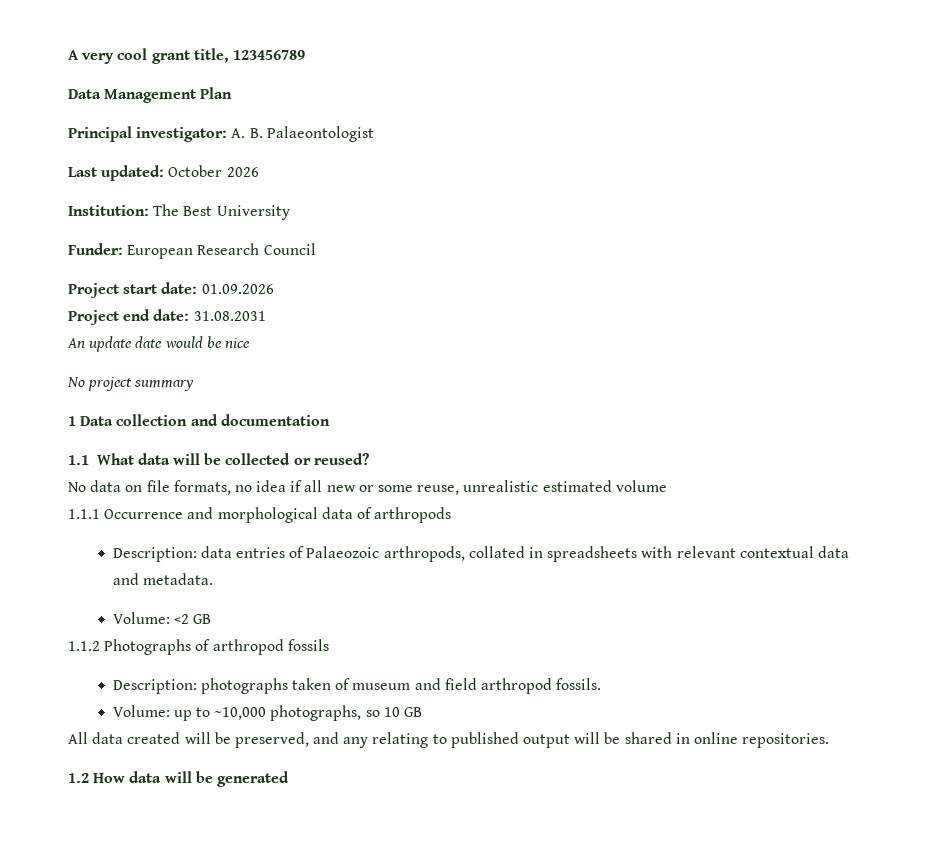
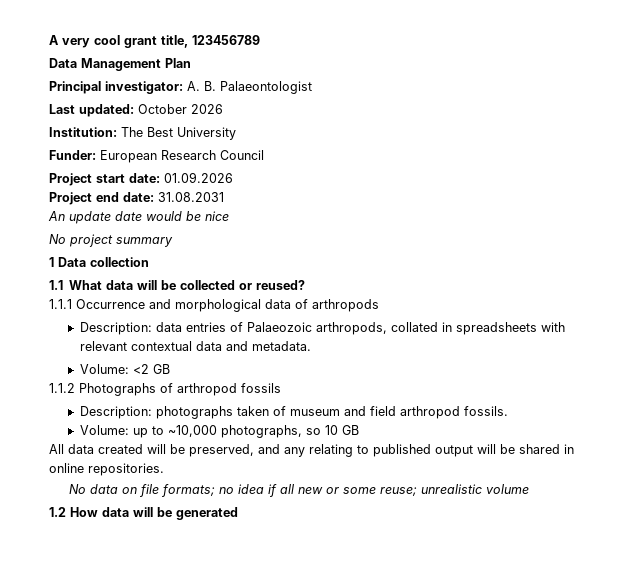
[190,414,330,426] and documentation -> (149, 262) none
[68,480,667,495] // No data on file formats, no idea if all new or some reuse, unrealistic estimated volume -> (306, 285) none
(830, 740) none -> [69,484,530,497] // No data on file formats; no idea if all new or some reuse; unrealistic volume

